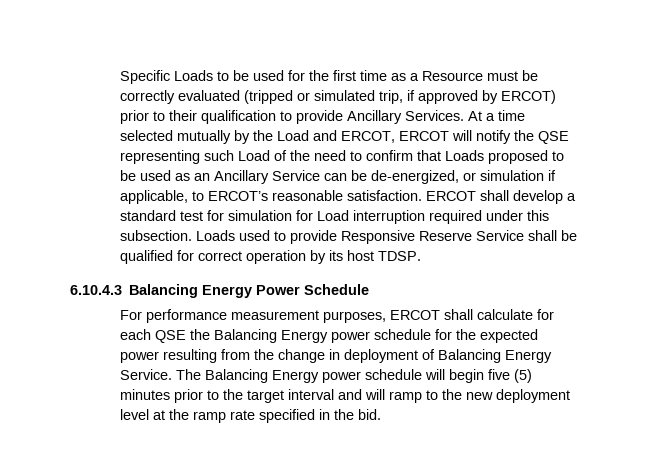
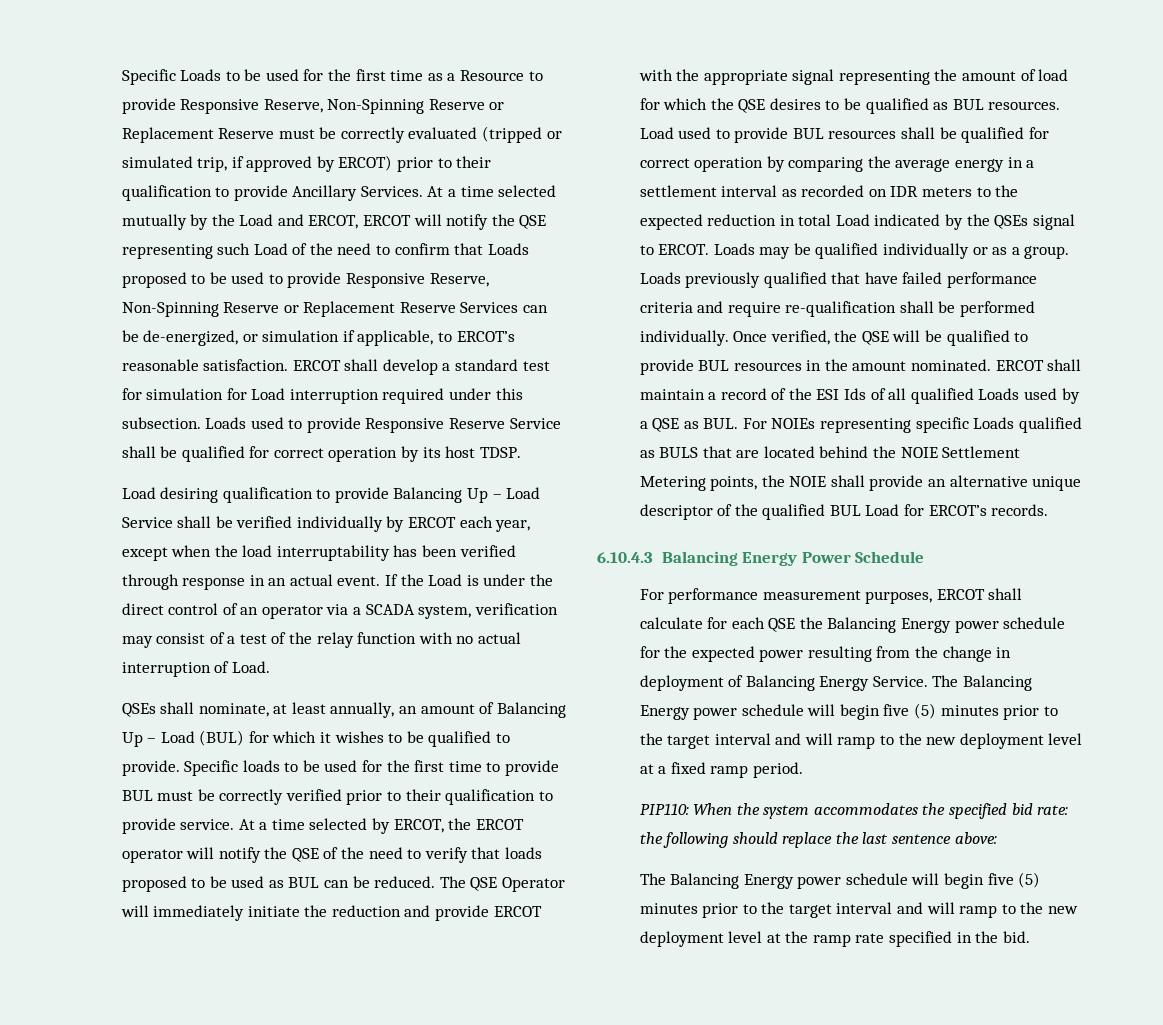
(483, 76) none -> [528,71,543,81] [121,98,505,114] [121,127,275,143] to provide Responsive Reserve, Non-Spinning Reserve or Replacement Reserve
[174,170,320,184] as an Ancillary Service -> [268,272,489,288] [121,301,519,317] to provide Responsive Reserve, Non-Spinning Reserve or Replacement Reserve Services
(421, 256) none -> [121,487,541,503] [121,516,531,532] [121,545,516,561] [121,574,554,590] [121,603,558,619] [121,632,522,648] [121,661,270,677] [121,702,566,718] [121,730,511,747] [121,760,560,776] [121,789,553,805] [121,818,524,834] [121,847,543,863] [121,876,566,892] [120,905,542,921] [638,69,1069,85] [639,98,1061,114] [639,127,1049,143] [639,156,1035,172] [639,185,1019,197] [639,214,1075,230] [639,243,1070,259] [639,272,1038,288] [639,301,1036,317] [639,330,1029,346] [639,359,1082,375] [639,388,1080,404] [639,417,1082,433] [639,446,1021,458] [639,475,1082,491] [639,504,1049,520] // Load desiring qualification to provide Balancing Up – Load Service shall be verified individually by ERCOT each year, except when the load interruptability has been verified through response in an actual event. If the Load is under the direct control of an operator via a SCADA system, verification may consist of a test of the relay function with no actual interruption of Load. // QSEs shall nominate, at least annually, an amount of Balancing Up – Load (BUL) for which it wishes to be qualified to provide. Specific loads to be used for the first time to provide BUL must be correctly verified prior to their qualification to provide service. At a time selected by ERCOT, the ERCOT operator will notify the QSE of the need to verify that loads proposed to be used as BUL can be reduced. The QSE Operator will immediately initiate the reduction and provide ERCOT with the appropriate signal representing the amount of load for which the QSE desires to be qualified as BUL resources. Load used to provide BUL resources shall be qualified for correct operation by comparing the average energy in a settlement interval as recorded on IDR meters to the expected reduction in total Load indicated by the QSEs signal to ERCOT. Loads may be qualified individually or as a group. Loads previously qualified that have failed performance criteria and require re-qualification shall be performed individually. Once verified, the QSE will be qualified to provide BUL resources in the amount nominated. ERCOT shall maintain a record of the ESI Ids of all qualified Loads used by a QSE as BUL. For NOIEs representing specific Loads qualified as BULS that are located behind the NOIE Settlement Metering points, the NOIE shall provide an alternative unique descriptor of the qualified BUL Load for ERCOT’s records.
(165, 415) none -> [658,762,803,778] [639,803,1069,819] [639,832,997,848] [639,872,1041,889] [639,902,1079,918] [639,931,781,947] a fixed ramp period. // PIP110: When the system accommodates the specified bid rate: the following should replace the last sentence above: // The Balancing Energy power schedule will begin five (5) minutes prior to the target interval and will ramp to the new deployment level at

